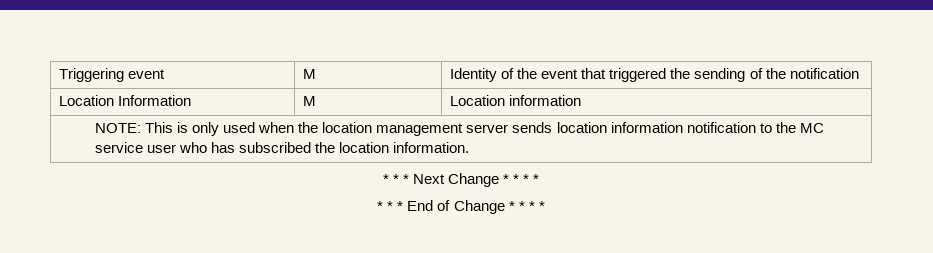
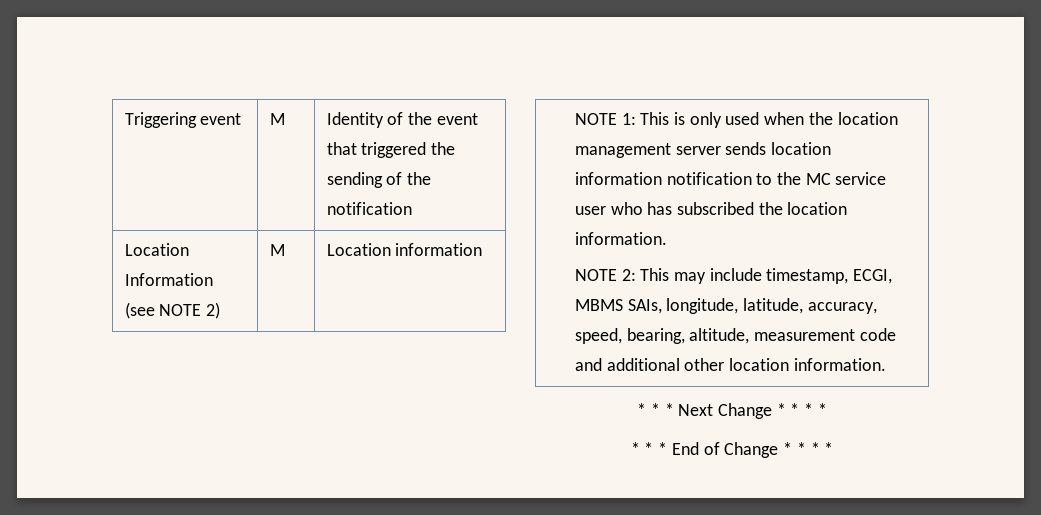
(192, 100) none -> [124,302,220,319] (see NOTE 2)
[94,123,141,133] NOTE: -> [574,113,636,125] NOTE 1:
(470, 147) none -> [574,268,893,284] [574,298,877,314] [574,328,896,344] [574,358,886,371] // NOTE 2: This may include timestamp, ECGI, MBMS SAIs, longitude, latitude, accuracy, speed, bearing, altitude, measurement code and additional other location information.

